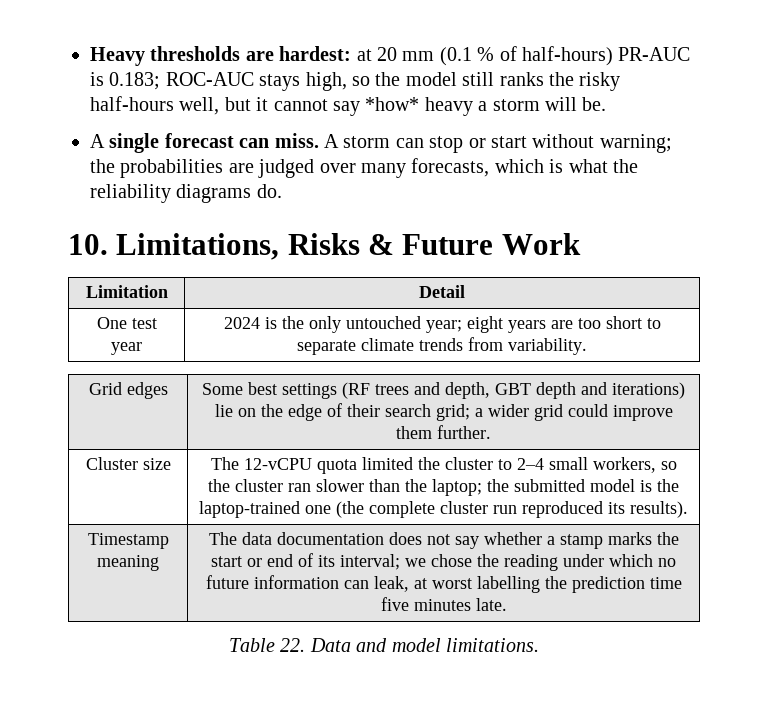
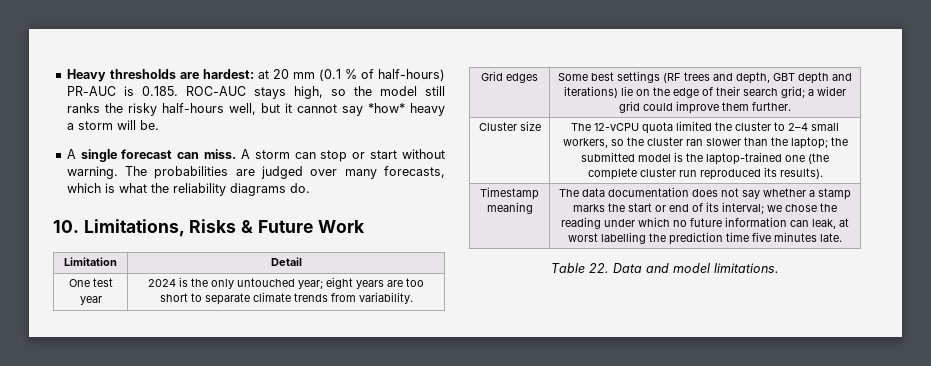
[109,72,161,90] 0.183; -> [141,86,178,96] 0.185.
[599,134,672,153] [90,159,115,173] warning; the -> [66,166,148,179] warning. The

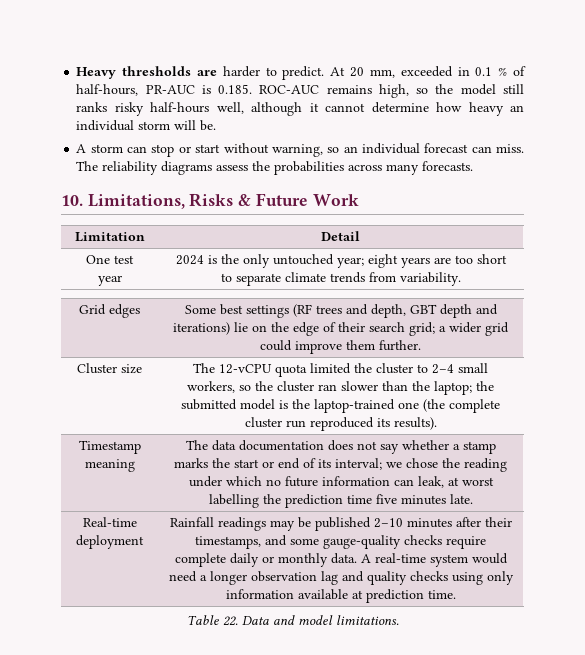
[202,69,341,81] hardest: at 20 mm (0.1 -> [222,66,493,80] harder to predict. At 20 mm, exceeded in 0.1
[377,69,445,81] half-hours) -> [76,84,139,96] half-hours,
[253,87,286,99] stays -> [326,85,372,94] remains
[104,103,123,113] the -> (108, 107) none
[260,103,280,113] but -> [251,102,303,116] although
[341,103,445,116] [66,123,74,130] say *how* heavy a -> [371,102,524,116] [76,120,135,131] determine how heavy an individual
[80,149,250,162] single forecast can miss. A -> (87, 148) none
[66,166,445,179] [66,183,310,196] warning. The probabilities are judged over many forecasts, which is what the reliability diagrams do. -> [271,143,525,157] [76,161,474,175] warning, so an individual forecast can miss. The reliability diagrams assess the probabilities across many forecasts.
(842, 237) none -> [82,517,137,527] [76,535,144,549] [169,517,512,531] [195,535,486,549] [174,553,508,567] [168,571,514,585] [225,589,456,603] // Real-time deployment | Rainfall readings may be published 2–10 minutes after their timestamps, and some gauge-quality checks require complete daily or monthly data. A real-time system would need a longer observation lag and quality checks using only information available at prediction time.

